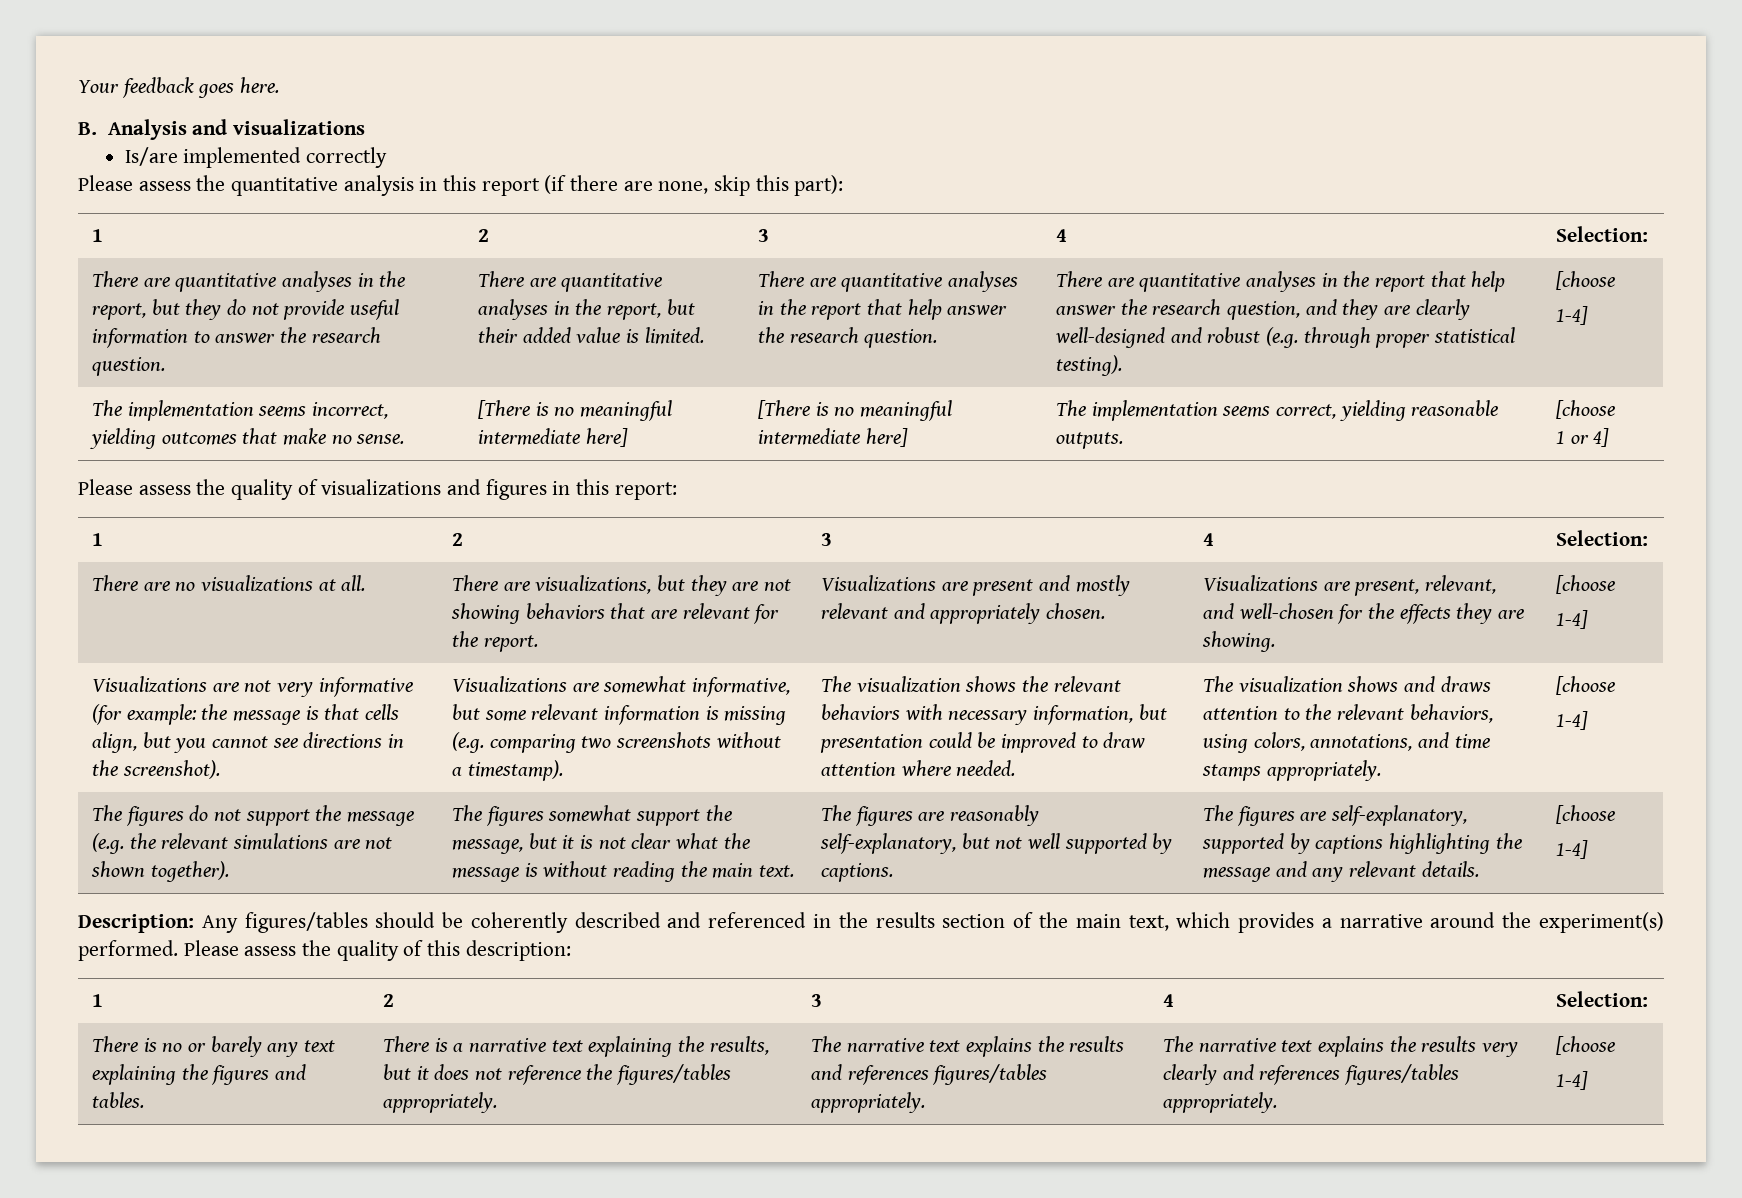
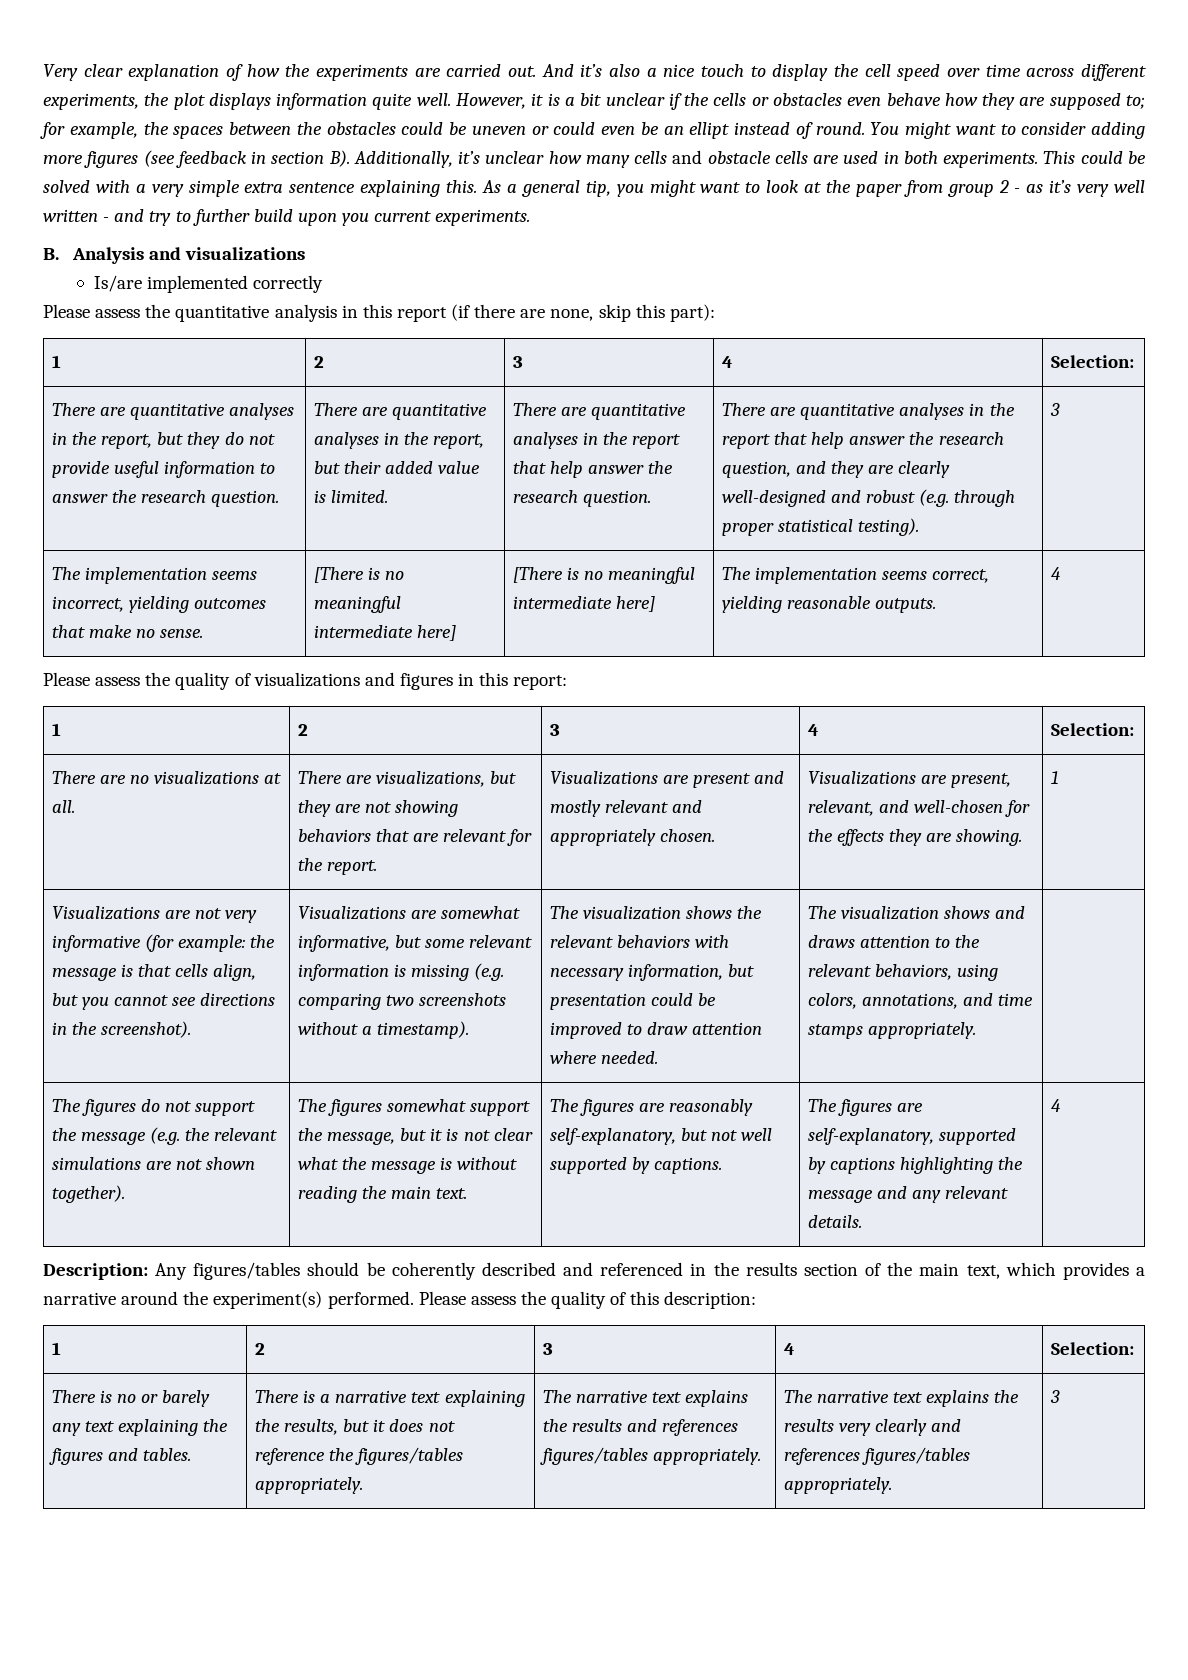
[78,77,280,98] Your feedback goes here. -> [43,64,1146,81] [43,93,1145,110] [40,122,1145,139] [43,150,1146,168] [43,180,1145,197] [43,209,531,226] Very clear explanation of how the experiments are carried out. And it’s also a nice touch to display the cell speed over time across different experiments, the plot displays information quite well. However, it is a bit unclear if the cells or obstacles even behave how they are supposed to; for example, the spaces between the obstacles could be uneven or could even be an ellipt instead of round. You might want to consider adding more figures (see feedback in section B). Additionally, it’s unclear how many cells and obstacle cells are used in both experiments. This could be solved with a very simple extra sentence explaining this. As a general tip, you might want to look at the paper from group 2 - as it’s very well written - and try to further build upon you current experiments.
[1555,271,1615,290] [1555,306,1588,325] [choose // 1-4] -> [1049,403,1060,416] 3
[1555,400,1615,419] [1555,428,1610,447] [choose // 1 or 4] -> [1050,567,1060,580] 4
[1555,575,1615,594] [1555,610,1588,629] [choose // 1-4] -> [1050,771,1058,784] 1
[1555,676,1615,695] [1555,711,1588,730] [choose // 1-4] -> (977, 1030) none
[1555,805,1615,824] [1555,840,1588,859] [choose // 1-4] -> [1050,1099,1060,1112] 4
[1555,1036,1615,1055] [1555,1071,1588,1090] [choose // 1-4] -> [1049,1390,1060,1403] 3

